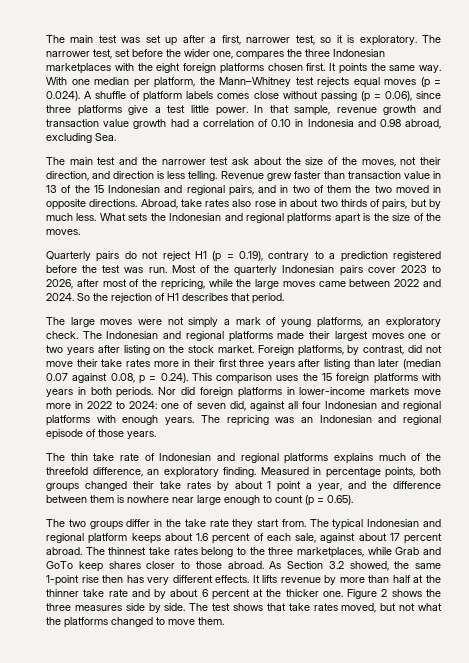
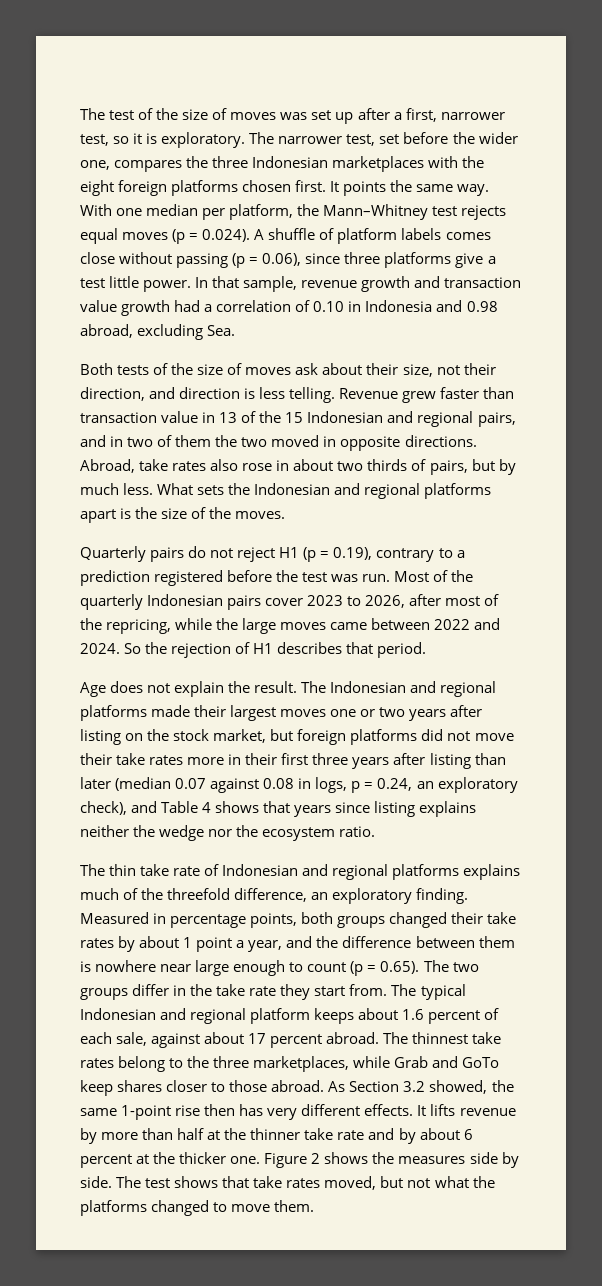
[46,35,117,43] The main test -> [80,108,277,120] The test of the size of moves
[46,157,396,167] The main test and the narrower test ask about the size of the moves, -> [80,363,433,377] Both tests of the size of moves ask about their size,
[46,317,442,328] [46,331,78,339] The large moves were not simply a mark of young platforms, an exploratory check. -> [80,681,298,697] Age does not explain the result.
[217,345,405,356] market. Foreign platforms, by contrast, -> [213,729,418,745] market, but foreign platforms
[110,373,442,384] [46,387,441,398] [46,401,441,411] [46,415,441,426] [46,429,156,440] 0.08, p = 0.24). This comparison uses the 15 foreign platforms with years in both periods. Nor did foreign platforms in lower-income markets move more in 2022 to 2024: one of seven did, against all four Indonesian and regional platforms with enough years. The repricing was an Indonesian and regional episode of those years. -> [263,777,518,793] [80,801,477,817] [80,825,376,841] 0.08 in logs, p = 0.24, an exploratory check), and Table 4 shows that years since listing explains neither the wedge nor the ecosystem ratio.
(353, 500) // -> (420, 967) none
[46,603,71,611] three -> (395, 1158) none

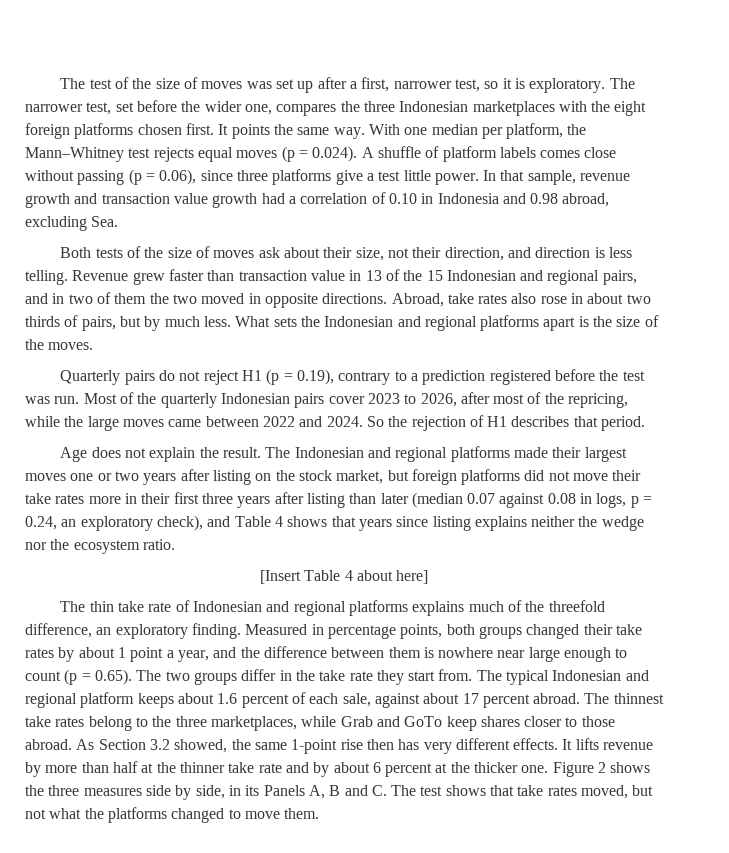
(376, 831) none -> [259,570,429,584] // [Insert Table 4 about here]
(395, 1158) none -> [48,785,80,796] three
[80,1176,112,1188] side. -> [195,785,387,799] side, in its Panels A, B and C.

